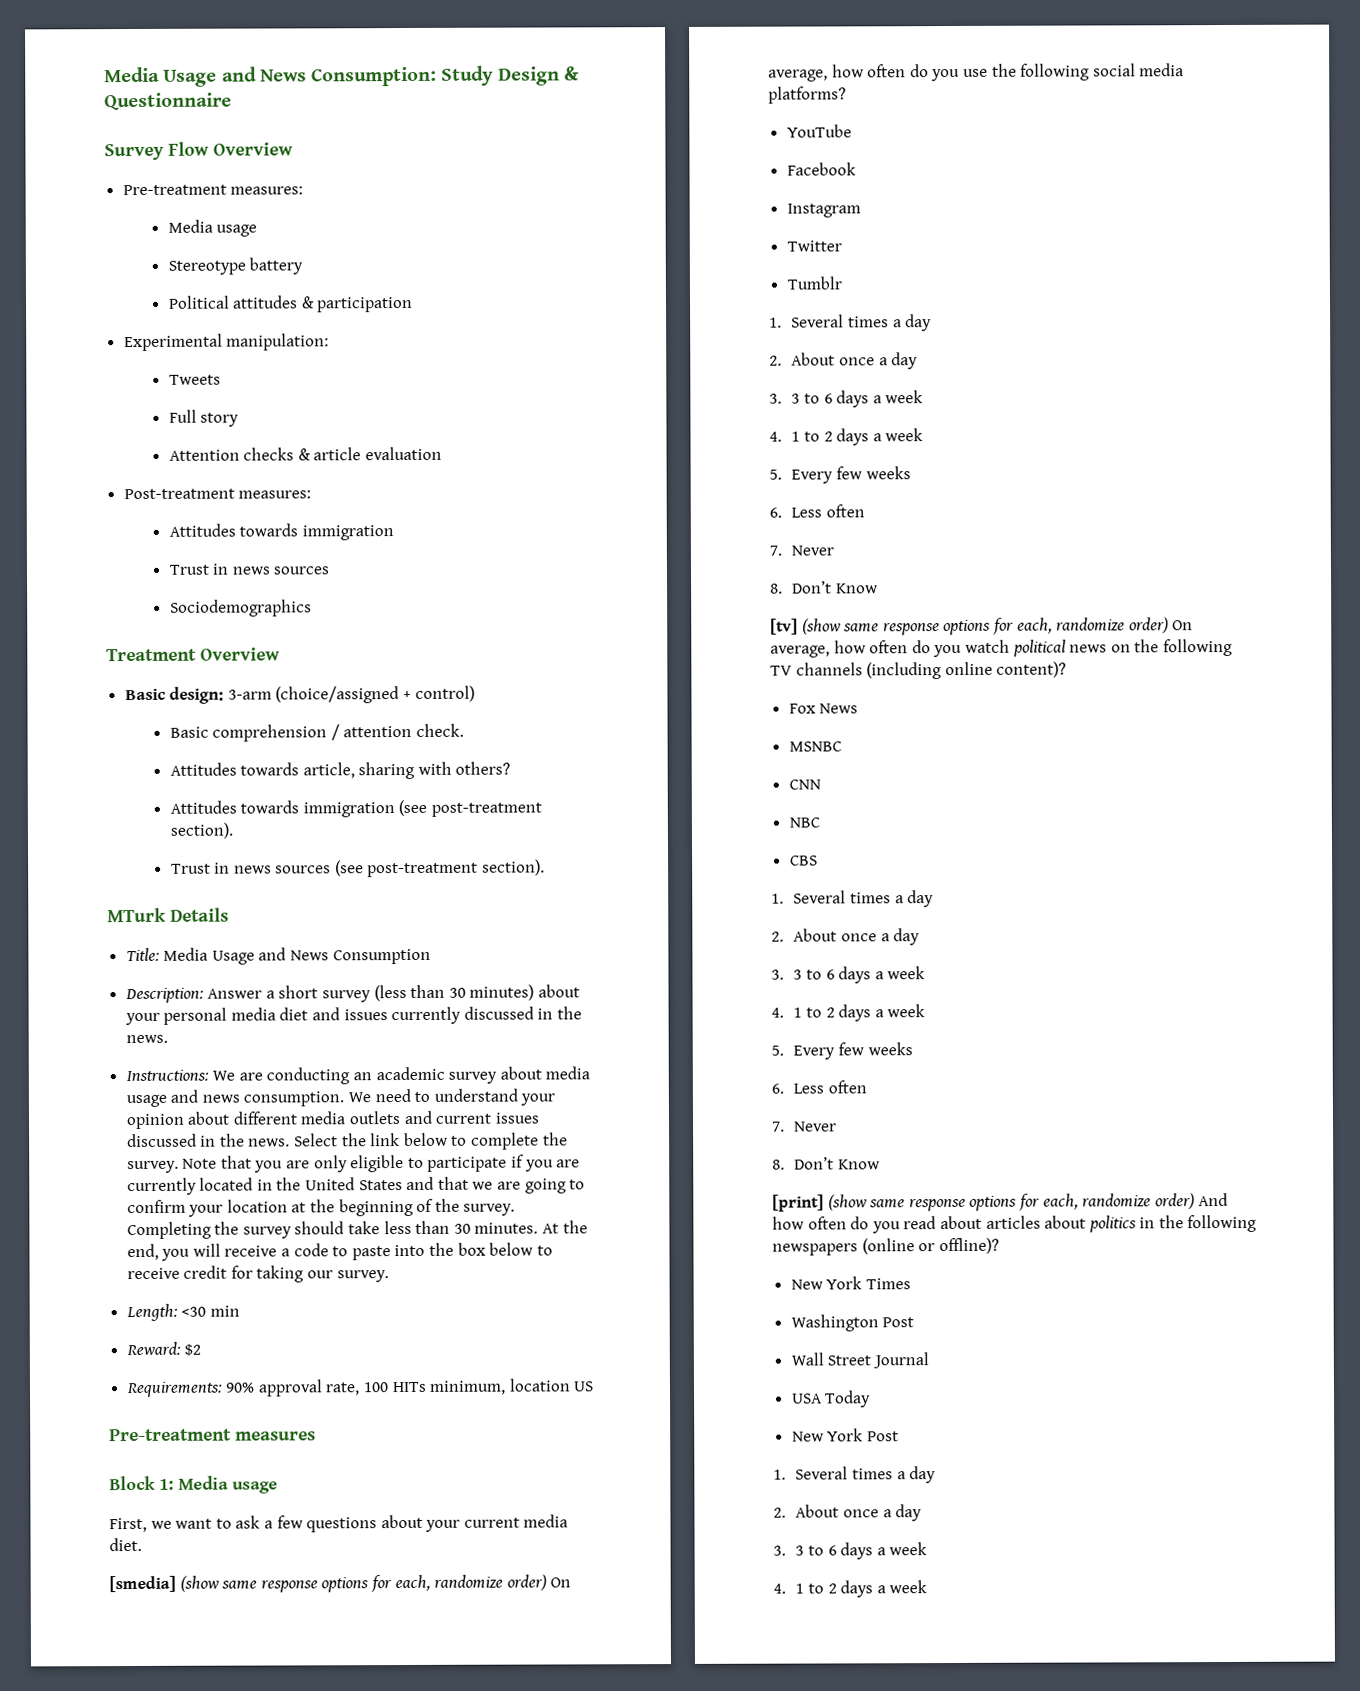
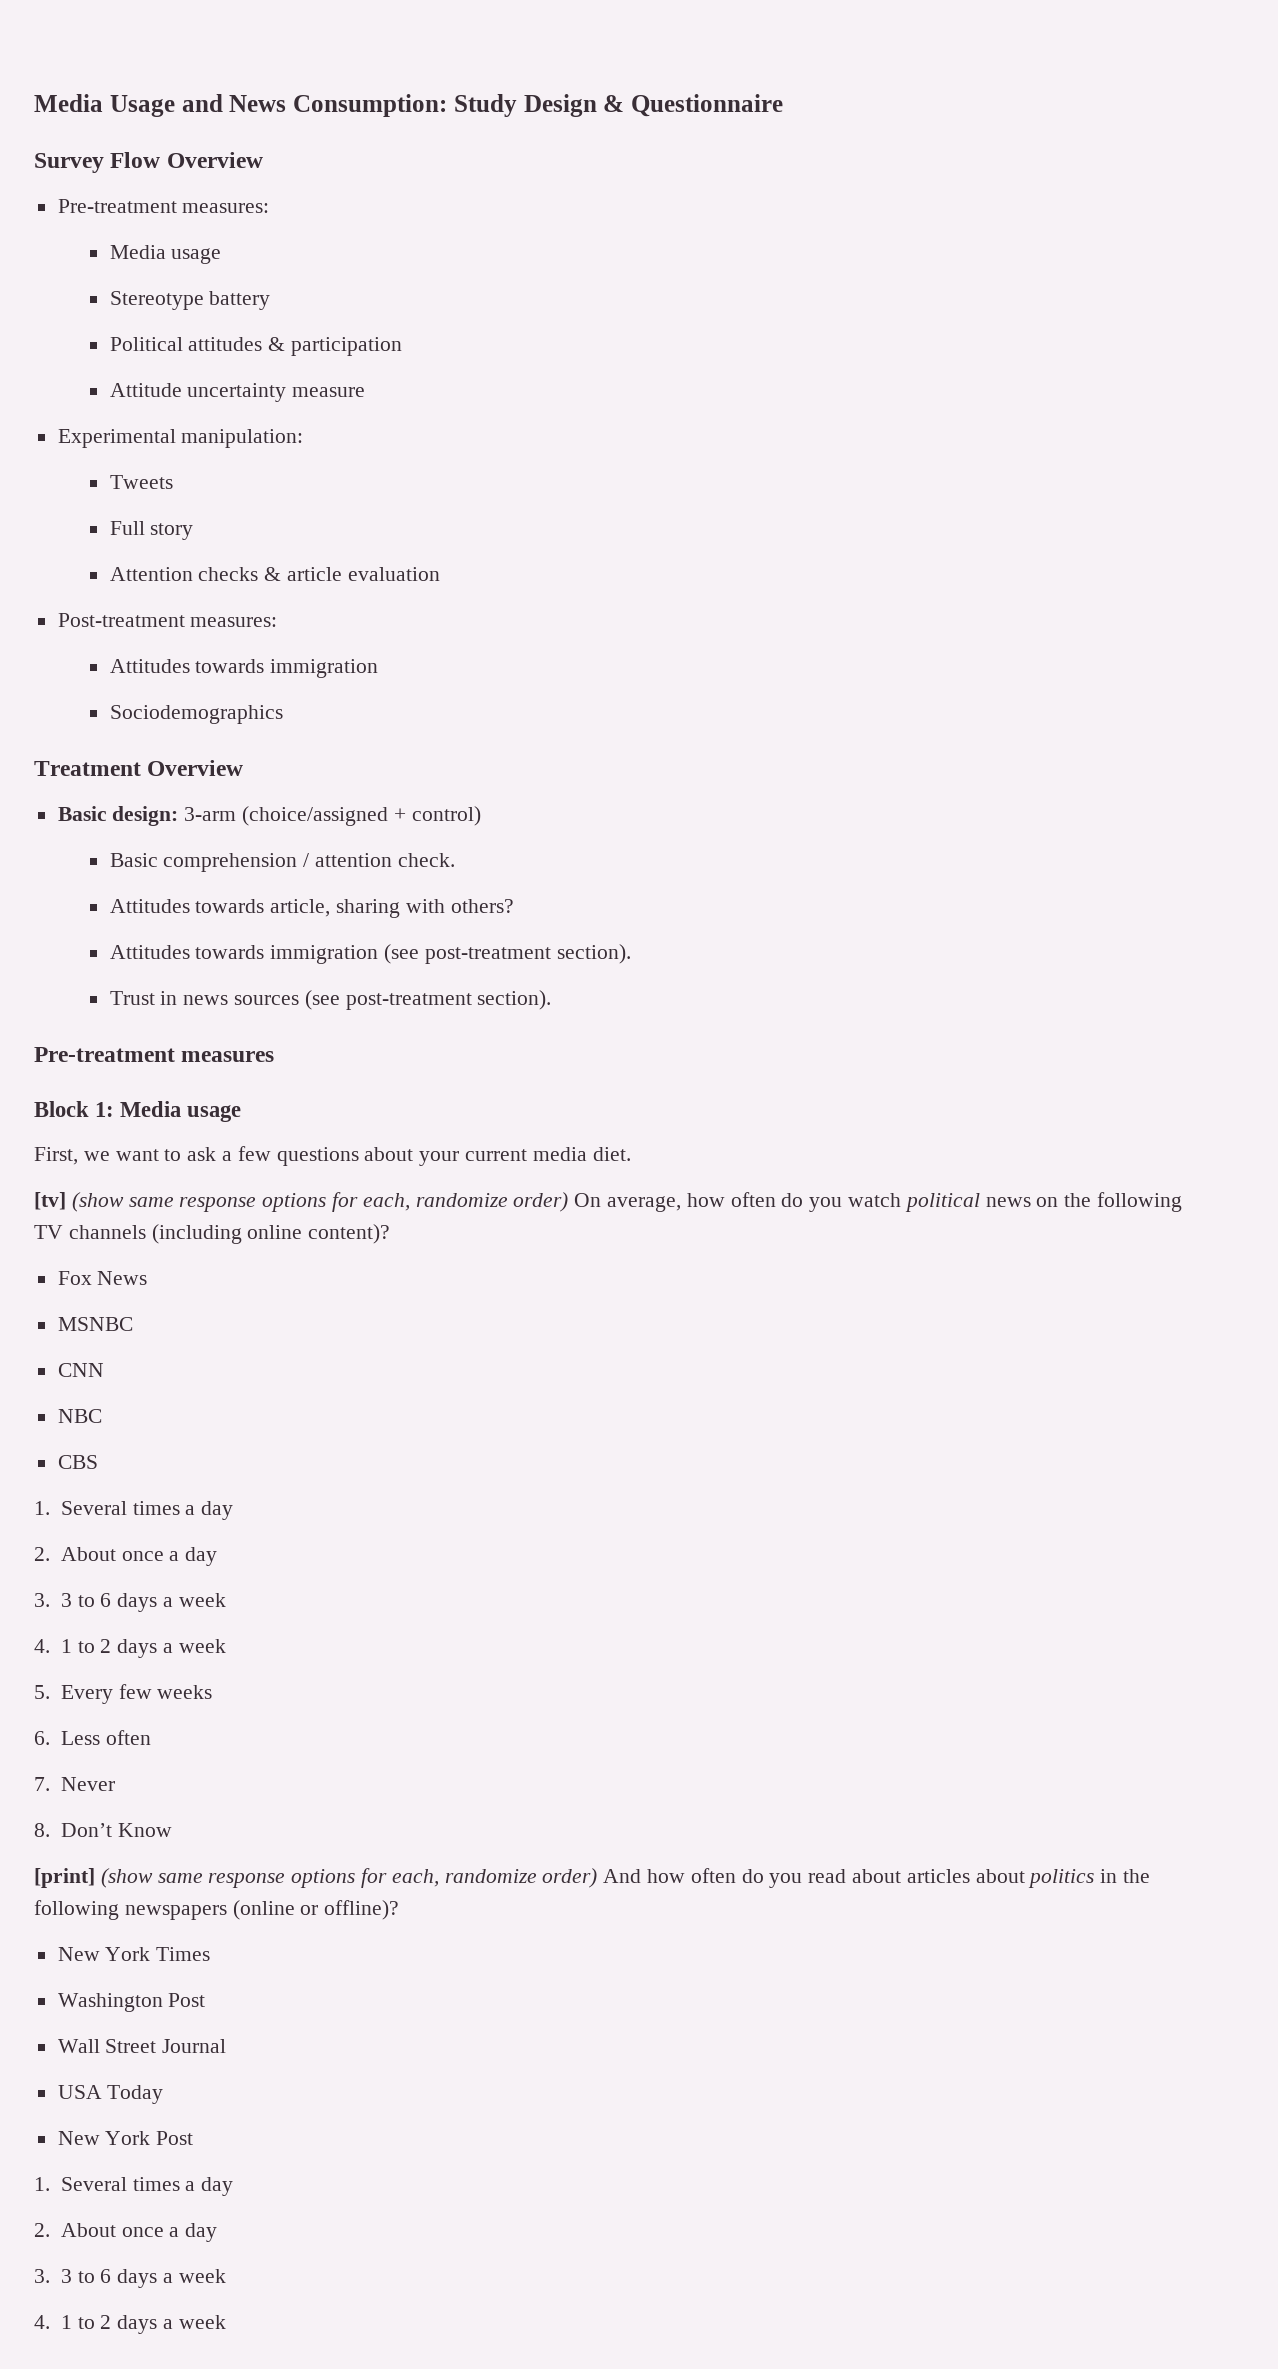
(414, 304) none -> [109,383,366,402] // Attitude uncertainty measure
[168,563,331,575] // Trust in news sources -> (379, 668) none
[107,907,229,923] [125,947,431,965] [124,984,581,1004] [124,1006,583,1026] [125,1034,168,1044] [125,1066,591,1085] [125,1088,556,1108] [125,1110,540,1130] [126,1132,568,1150] [126,1154,581,1174] [126,1176,586,1196] [126,1198,516,1217] [126,1220,588,1240] [126,1242,553,1261] [126,1265,389,1283] [125,1303,240,1322] [125,1341,202,1356] [125,1378,594,1398] // MTurk Details // Title: Media Usage and News Consumption // Description: Answer a short survey (less than 30 minutes) about your personal media diet and issues currently discussed in the news. // Instructions: We are conducting an academic survey about media usage and news consumption. We need to understand your opinion about different media outlets and current issues discussed in the news. Select the link below to complete the survey. Note that you are only eligible to participate if you are currently located in the United States and that we are going to confirm your location at the beginning of the survey. Completing the survey should take less than 30 minutes. At the end, you will receive a code to paste into the box below to receive credit for taking our survey. // Length: <30 min // Reward: $2 // Requirements: 90% approval rate, 100 HITs minimum, location US -> (552, 1000) none
[109,1574,572,1593] [768,63,1185,82] [768,86,846,104] [786,124,852,138] [786,162,856,176] [786,203,861,218] [786,240,842,252] [786,276,842,290] [769,314,933,332] [769,352,919,370] [769,390,924,408] [769,428,924,446] [769,466,911,484] [769,504,866,518] [769,545,835,556] [770,580,879,594] // [smedia] (show same response options for each, randomize order) On average, how often do you use the following social media platforms? // YouTube // Facebook // Instagram // Twitter // Tumblr // 1. Several times a day // 2. About once a day // 3. 3 to 6 days a week // 4. 1 to 2 days a week // 5. Every few weeks // 6. Less often // 7. Never // 8. Don’t Know -> (631, 1154) none

